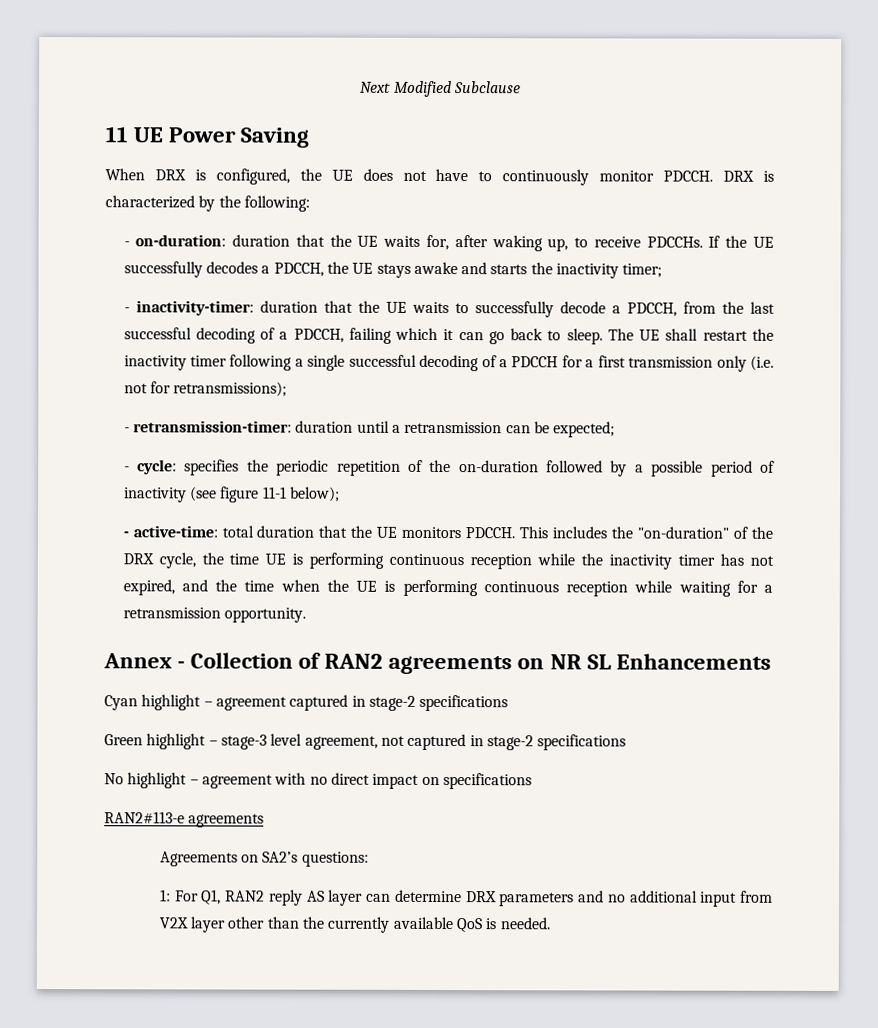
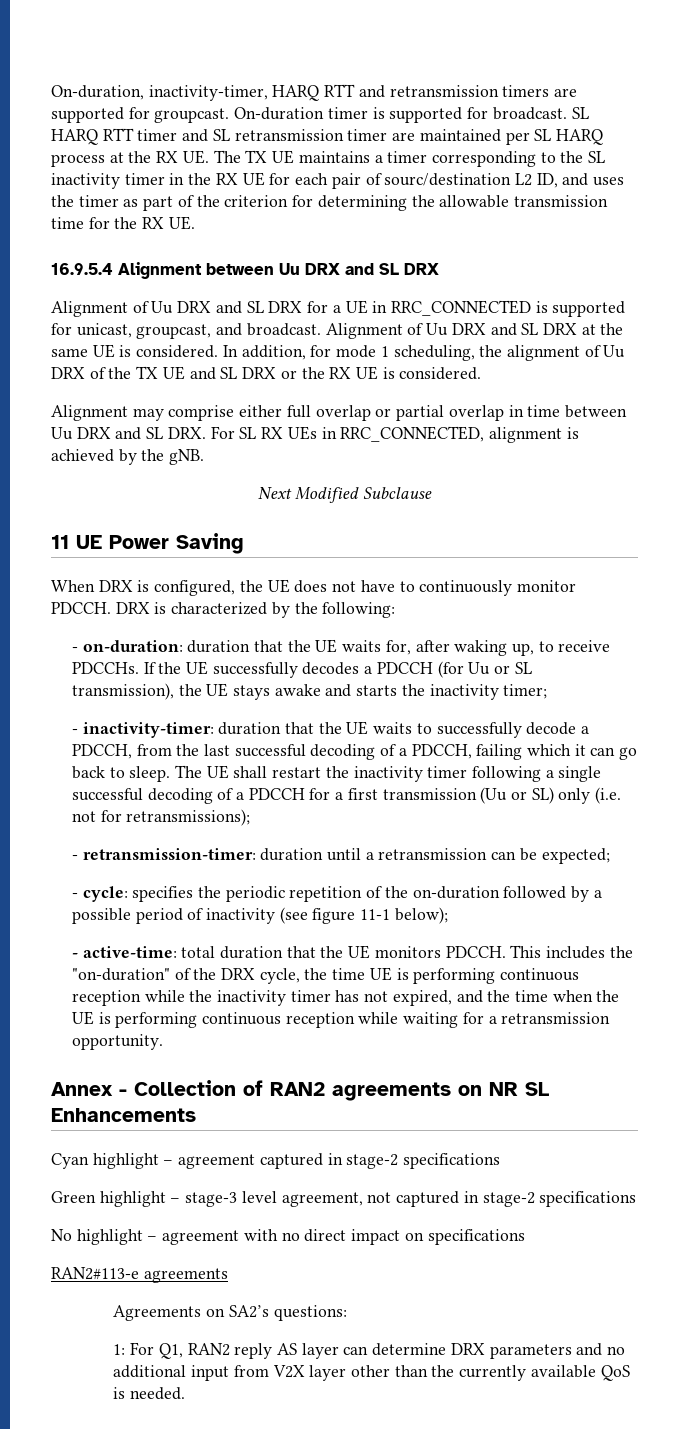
(360, 87) none -> [51,84,578,101] [51,107,589,123] [51,128,603,145] [51,150,606,167] [51,172,625,189] [51,195,608,211] [51,216,195,230] [51,262,439,279] [51,300,626,317] [51,323,624,339] [51,344,626,361] [51,366,482,380] [51,405,627,421] [51,426,579,443] [51,449,205,465] On-duration, inactivity-timer, HARQ RTT and retransmission timers are supported for groupcast. On-duration timer is supported for broadcast. SL HARQ RTT timer and SL retransmission timer are maintained per SL HARQ process at the RX UE. The TX UE maintains a timer corresponding to the SL inactivity timer in the RX UE for each pair of sourc/destination L2 ID, and uses the timer as part of the criterion for determining the allowable transmission time for the RX UE. // 16.9.5.4 Alignment between Uu DRX and SL DRX // Alignment of Uu DRX and SL DRX for a UE in RRC_CONNECTED is supported for unicast, groupcast, and broadcast. Alignment of Uu DRX and SL DRX at the same UE is considered. In addition, for mode 1 scheduling, the alignment of Uu DRX of the TX UE and SL DRX or the RX UE is considered. // Alignment may comprise either full overlap or partial overlap in time between Uu DRX and SL DRX. For SL RX UEs in RRC_CONNECTED, alignment is achieved by the gNB. //
[273,262,324,277] PDCCH, -> [376,661,532,678] [71,683,174,700] PDCCH (for Uu or SL transmission),
(714, 362) none -> [480,787,554,804] (Uu or SL)

